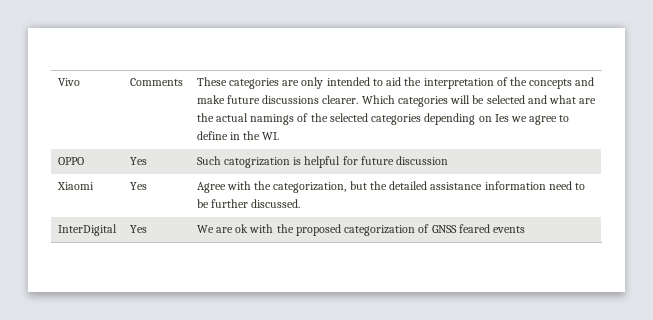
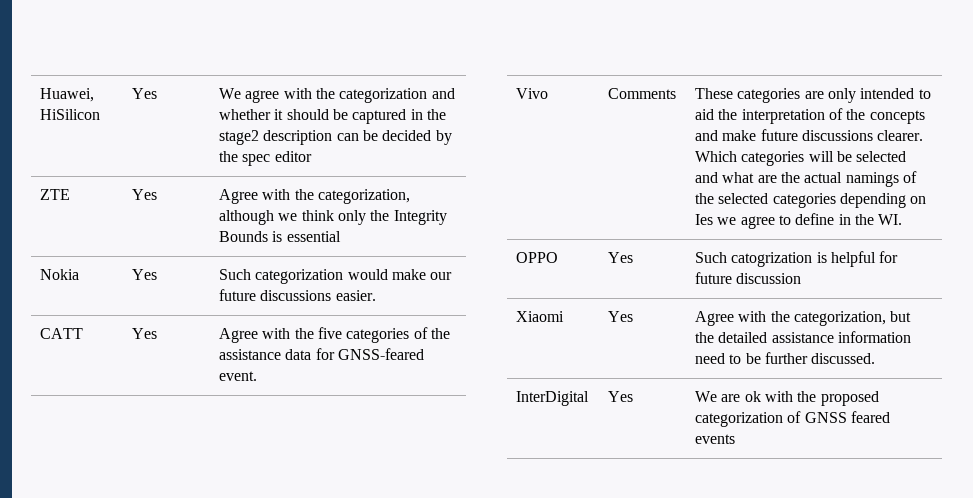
(57, 82) none -> [40,88,95,102] [40,109,101,120] [132,88,158,99] [219,88,455,103] [219,109,447,124] [219,130,452,145] [219,151,312,166] [40,189,71,200] [132,189,158,200] [219,189,411,204] [219,210,447,225] [219,231,341,242] [40,269,80,280] [132,269,158,280] [219,269,453,284] [219,289,376,301] [40,328,84,339] [132,328,158,339] [219,327,451,343] [219,348,425,360] [219,371,258,381] Huawei, HiSilicon | Yes | We agree with the categorization and whether it should be captured in the stage2 description can be decided by the spec editor // ZTE | Yes | Agree with the categorization, although we think only the Integrity Bounds is essential // Nokia | Yes | Such categorization would make our future discussions easier. // CATT | Yes | Agree with the five categories of the assistance data for GNSS-feared event. //

